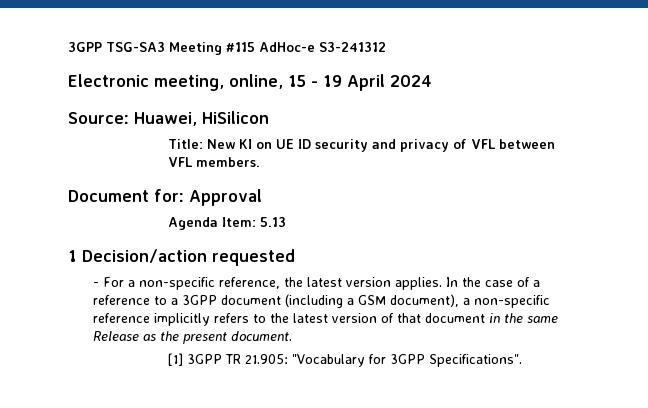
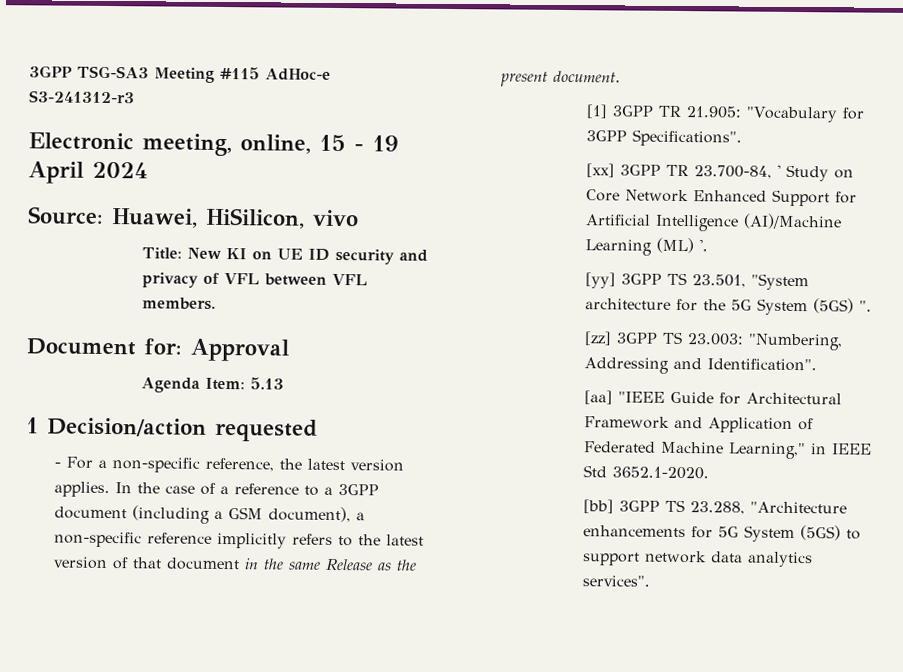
[319,42,386,52] S3-241312 -> [29,90,135,104] S3-241312-r3
[202,111,269,124] HiSilicon -> [205,207,359,229] HiSilicon, vivo
(522, 360) none -> [585,163,854,182] [585,189,857,207] [584,213,842,232] [584,237,708,256] [584,272,809,291] [584,298,872,316] [583,331,843,351] [583,357,817,374] [583,390,842,405] [583,416,814,433] [582,441,872,460] [582,465,709,480] [582,499,847,515] [582,525,861,542] [582,550,813,568] [581,575,650,587] // [xx] 3GPP TR 23.700-84, ' Study on Core Network Enhanced Support for Artificial Intelligence (AI)/Machine Learning (ML) '. // [yy] 3GPP TS 23.501, "System architecture for the 5G System (5GS) ". // [zz] 3GPP TS 23.003: "Numbering, Addressing and Identification". // [aa] "IEEE Guide for Architectural Framework and Application of Federated Machine Learning," in IEEE Std 3652.1-2020. // [bb] 3GPP TS 23.288, "Architecture enhancements for 5G System (5GS) to support network data analytics services".

